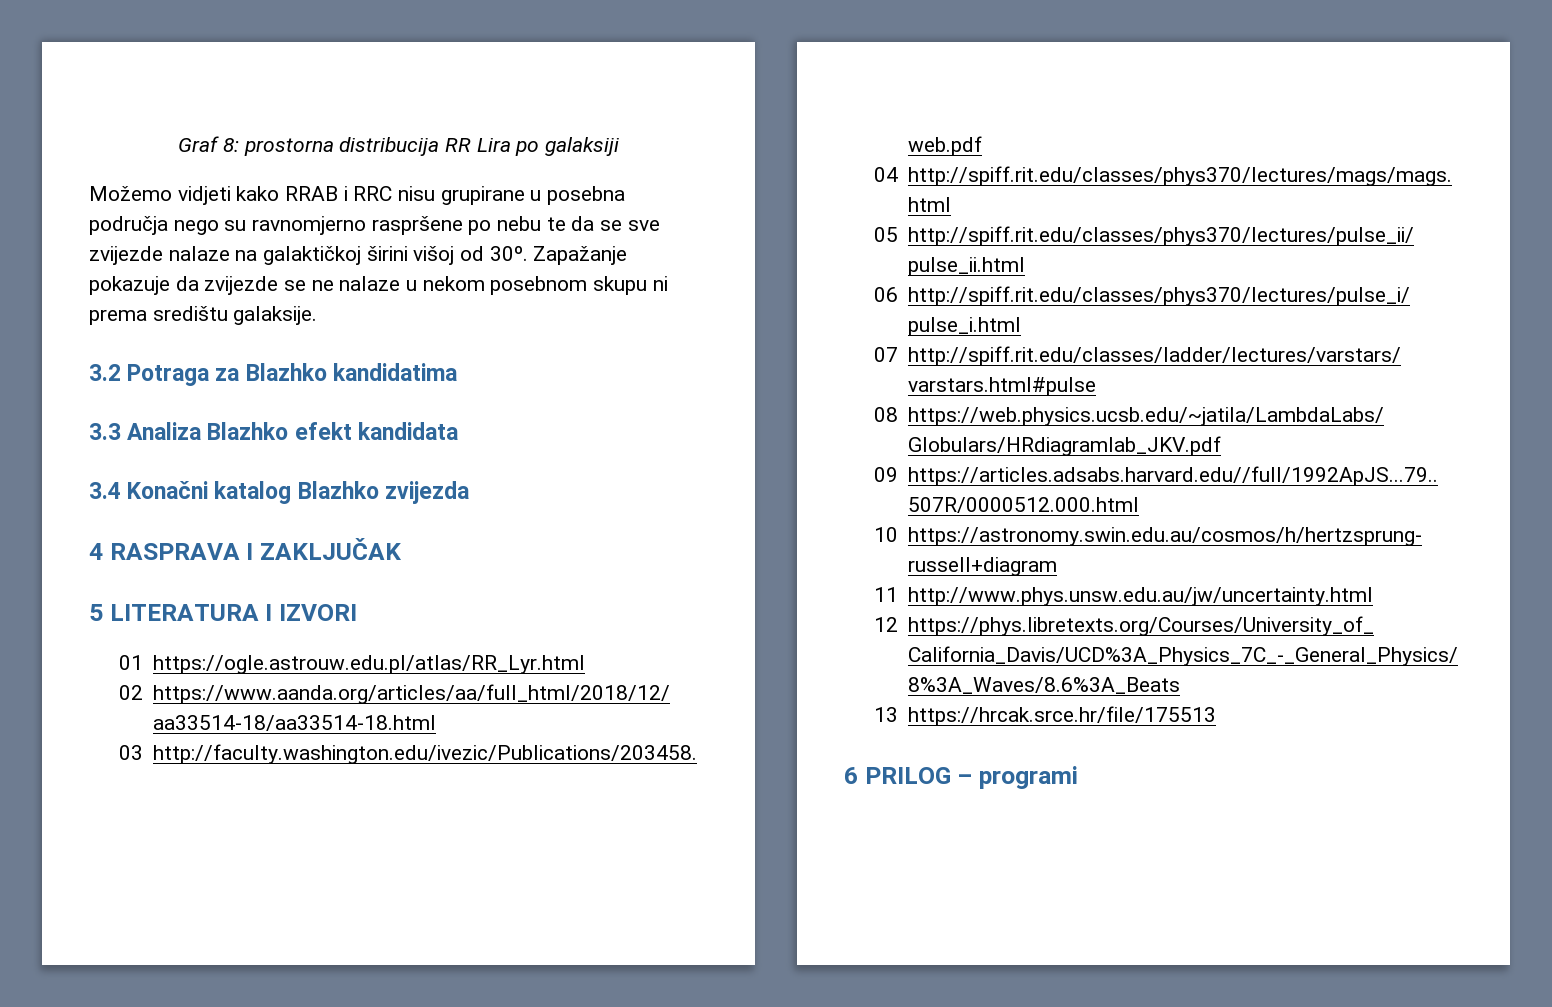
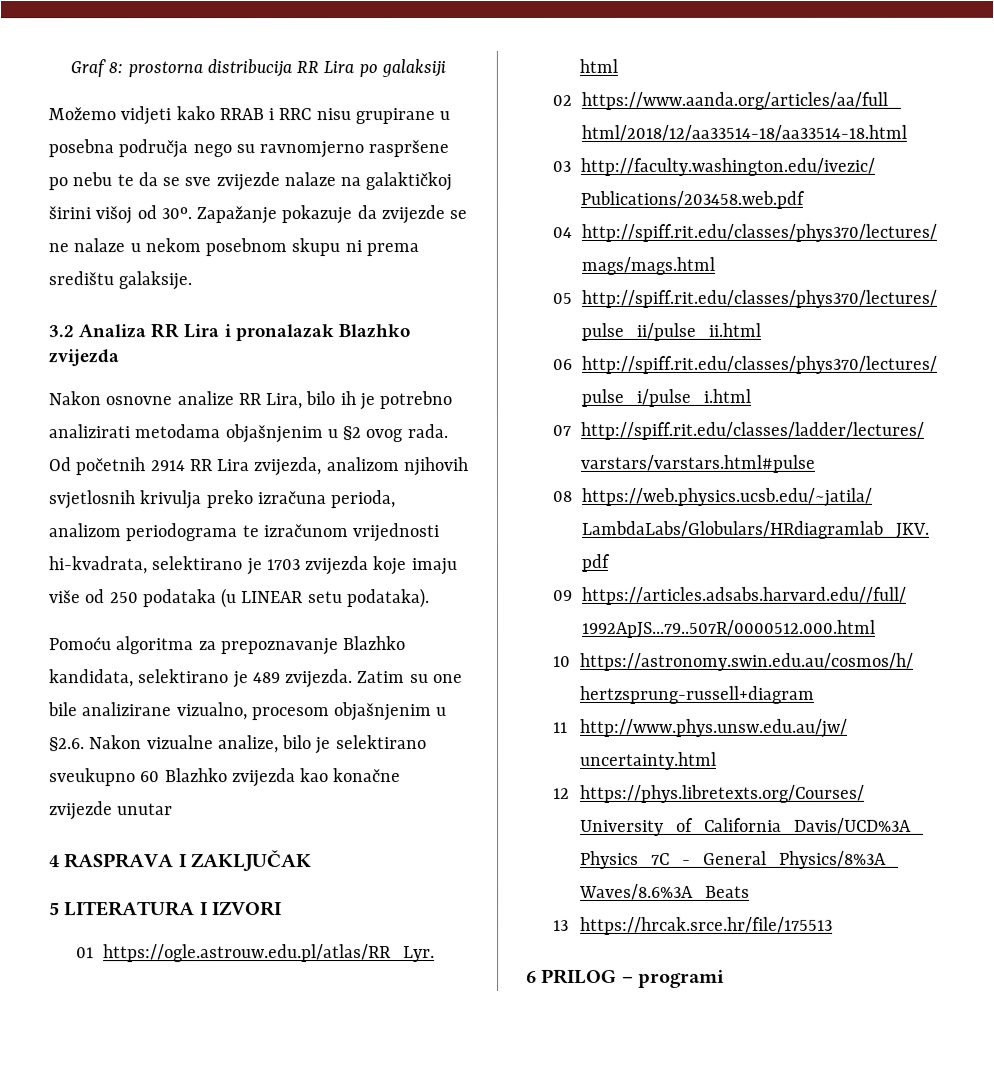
[127,363,457,386] [89,422,458,440] [89,481,469,504] Potraga za Blazhko kandidatima // 3.3 Analiza Blazhko efekt kandidata // 3.4 Konačni katalog Blazhko zvijezda -> [78,323,410,342] [48,349,119,367] [48,391,453,411] [48,424,448,444] [48,457,468,477] [48,490,396,510] [48,523,440,543] [49,556,458,576] [49,588,430,609] [49,636,407,656] [49,669,463,689] [48,702,448,722] [49,735,427,755] [49,768,402,788] [49,801,174,821] Analiza RR Lira i pronalazak Blazhko zvijezda // Nakon osnovne analize RR Lira, bilo ih je potrebno analizirati metodama objašnjenim u §2 ovog rada. Od početnih 2914 RR Lira zvijezda, analizom njihovih svjetlosnih krivulja preko izračuna perioda, analizom periodograma te izračunom vrijednosti hi-kvadrata, selektirano je 1703 zvijezda koje imaju više od 250 podataka (u LINEAR setu podataka). // Pomoću algoritma za prepoznavanje Blazhko kandidata, selektirano je 489 zvijezda. Zatim su one bile analizirane vizualno, procesom objašnjenim u §2.6. Nakon vizualne analize, bilo je selektirano sveukupno 60 Blazhko zvijezda kao konačne zvijezde unutar

